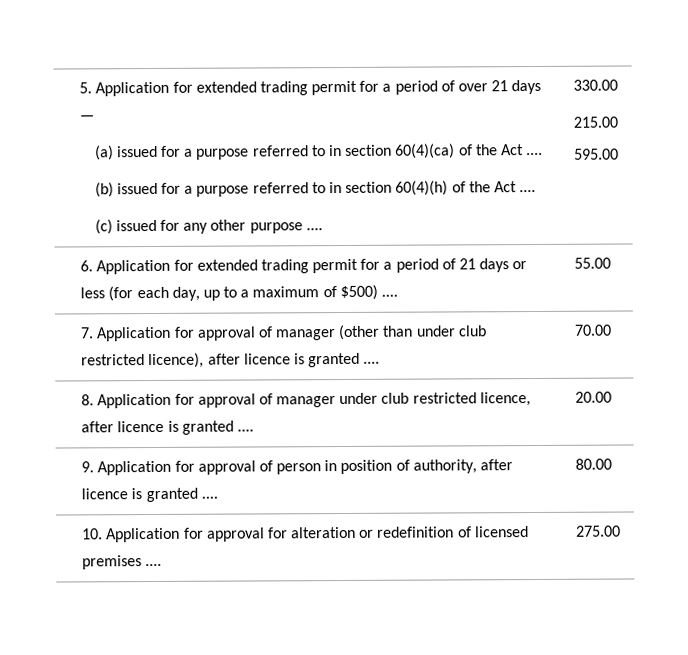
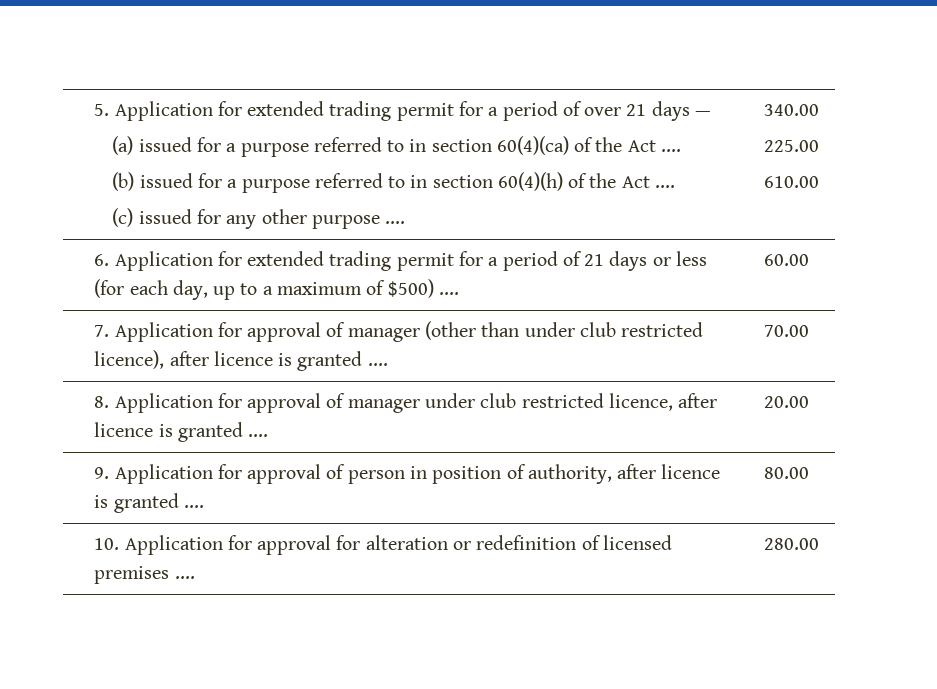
[572,79,618,91] [572,116,618,128] [573,148,619,160] 330.00 // 215.00 // 595.00 -> [764,104,820,116] [764,140,820,152] [764,176,820,188] 340.00 // 225.00 // 610.00
[573,257,611,269] 55.00 -> [764,254,810,266] 60.00
[575,525,621,537] 275.00 -> [764,538,820,550] 280.00

